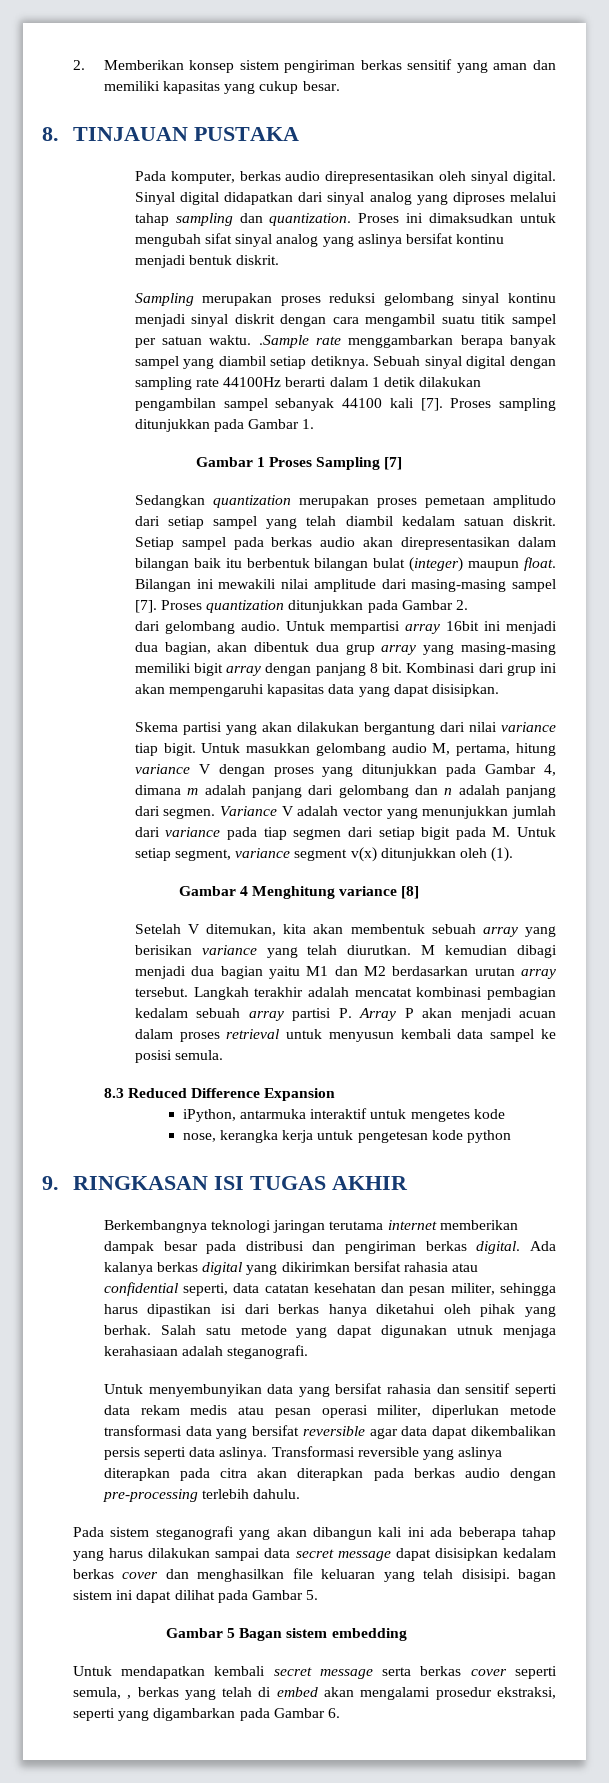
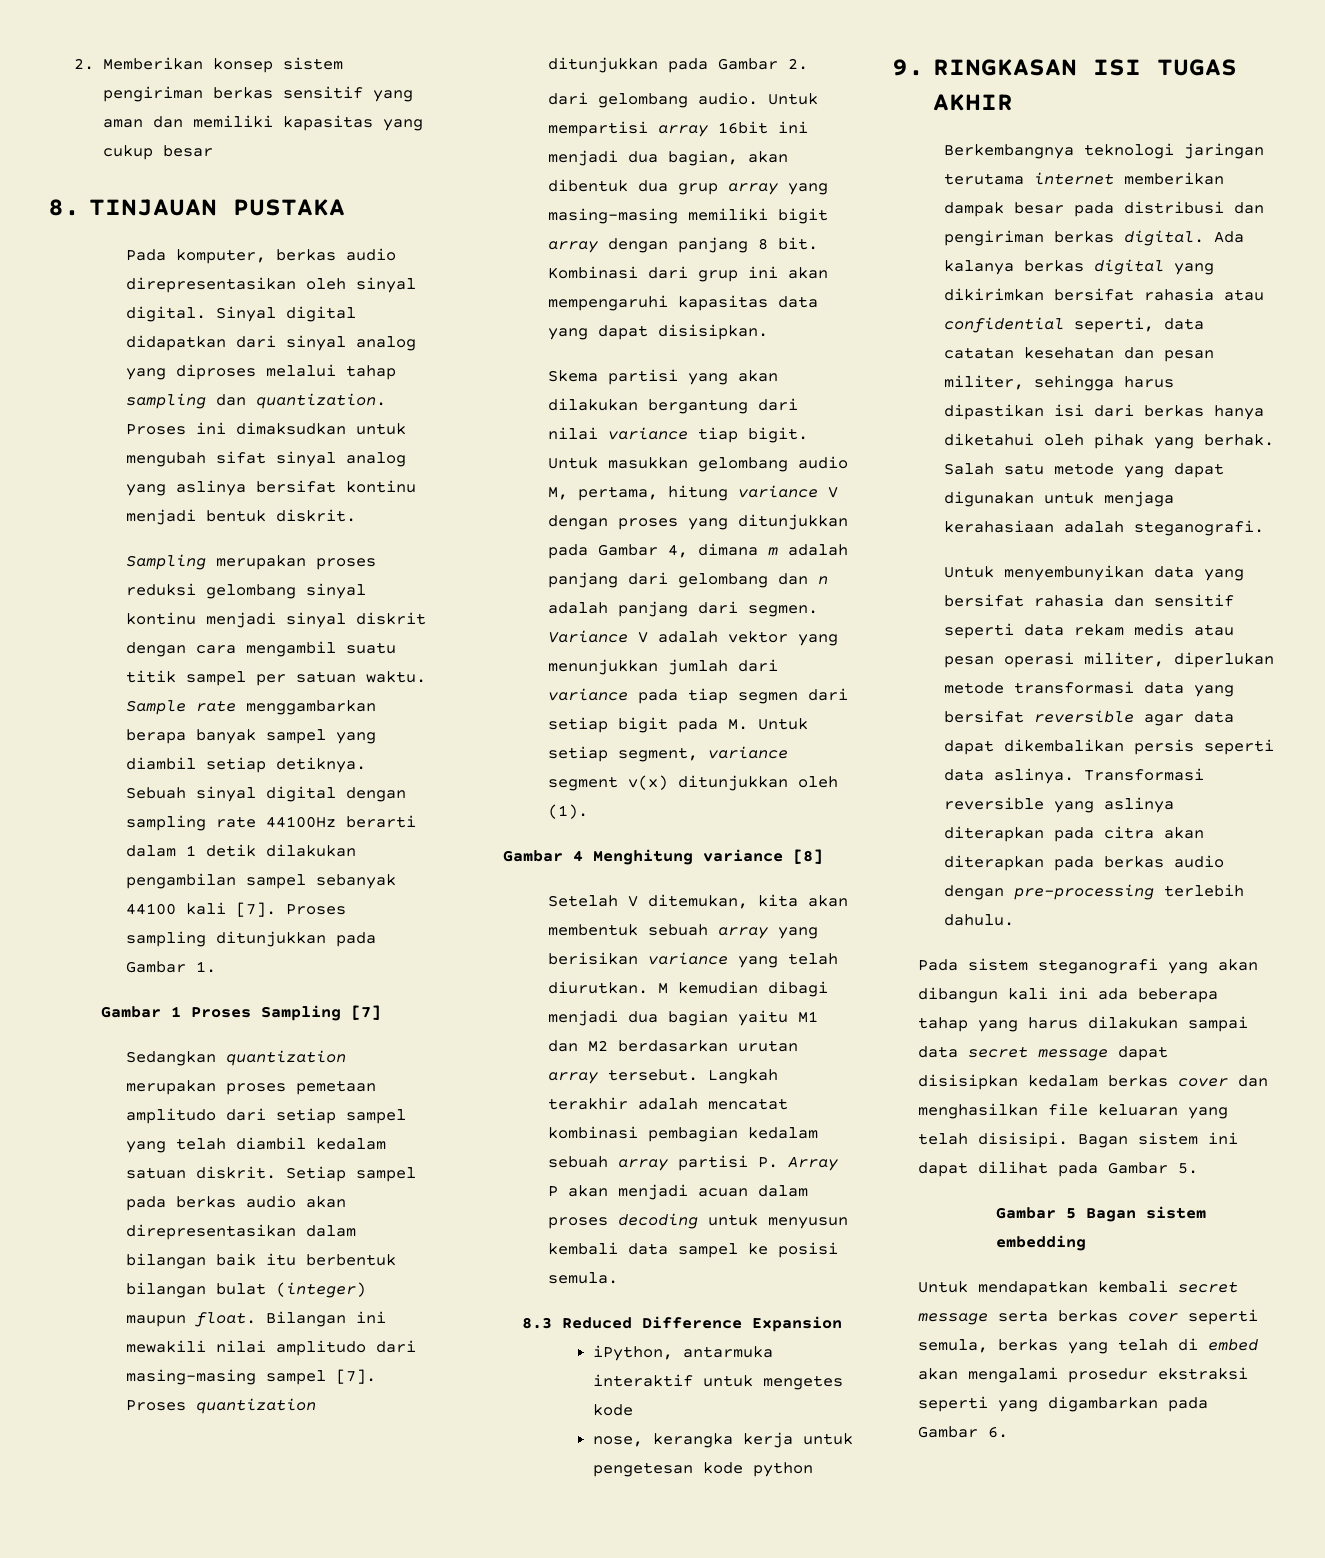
[302,81,340,91] besar. -> [162,145,213,157] besar
[258,335,309,348] .Sample -> [126,700,187,715] Sample
[313,579,376,592] amplitude -> [276,1340,367,1356] amplitudo
[343,807,384,816] vector -> [728,631,789,643] vektor
[226,1029,280,1039] retrieval -> [618,1213,699,1229] decoding
[457,1325,494,1335] utnuk -> [1044,492,1095,504] untuk
[518,1569,556,1582] bagan -> [1078,1134,1129,1148] Bagan
[127,1695,132,1699] , -> (989, 1346) none
[497,1687,556,1699] ekstraksi, -> [1158,1367,1249,1380] ekstraksi

